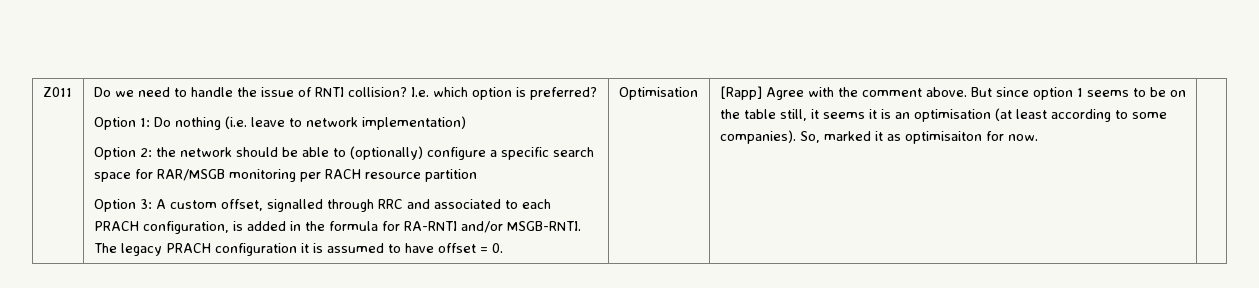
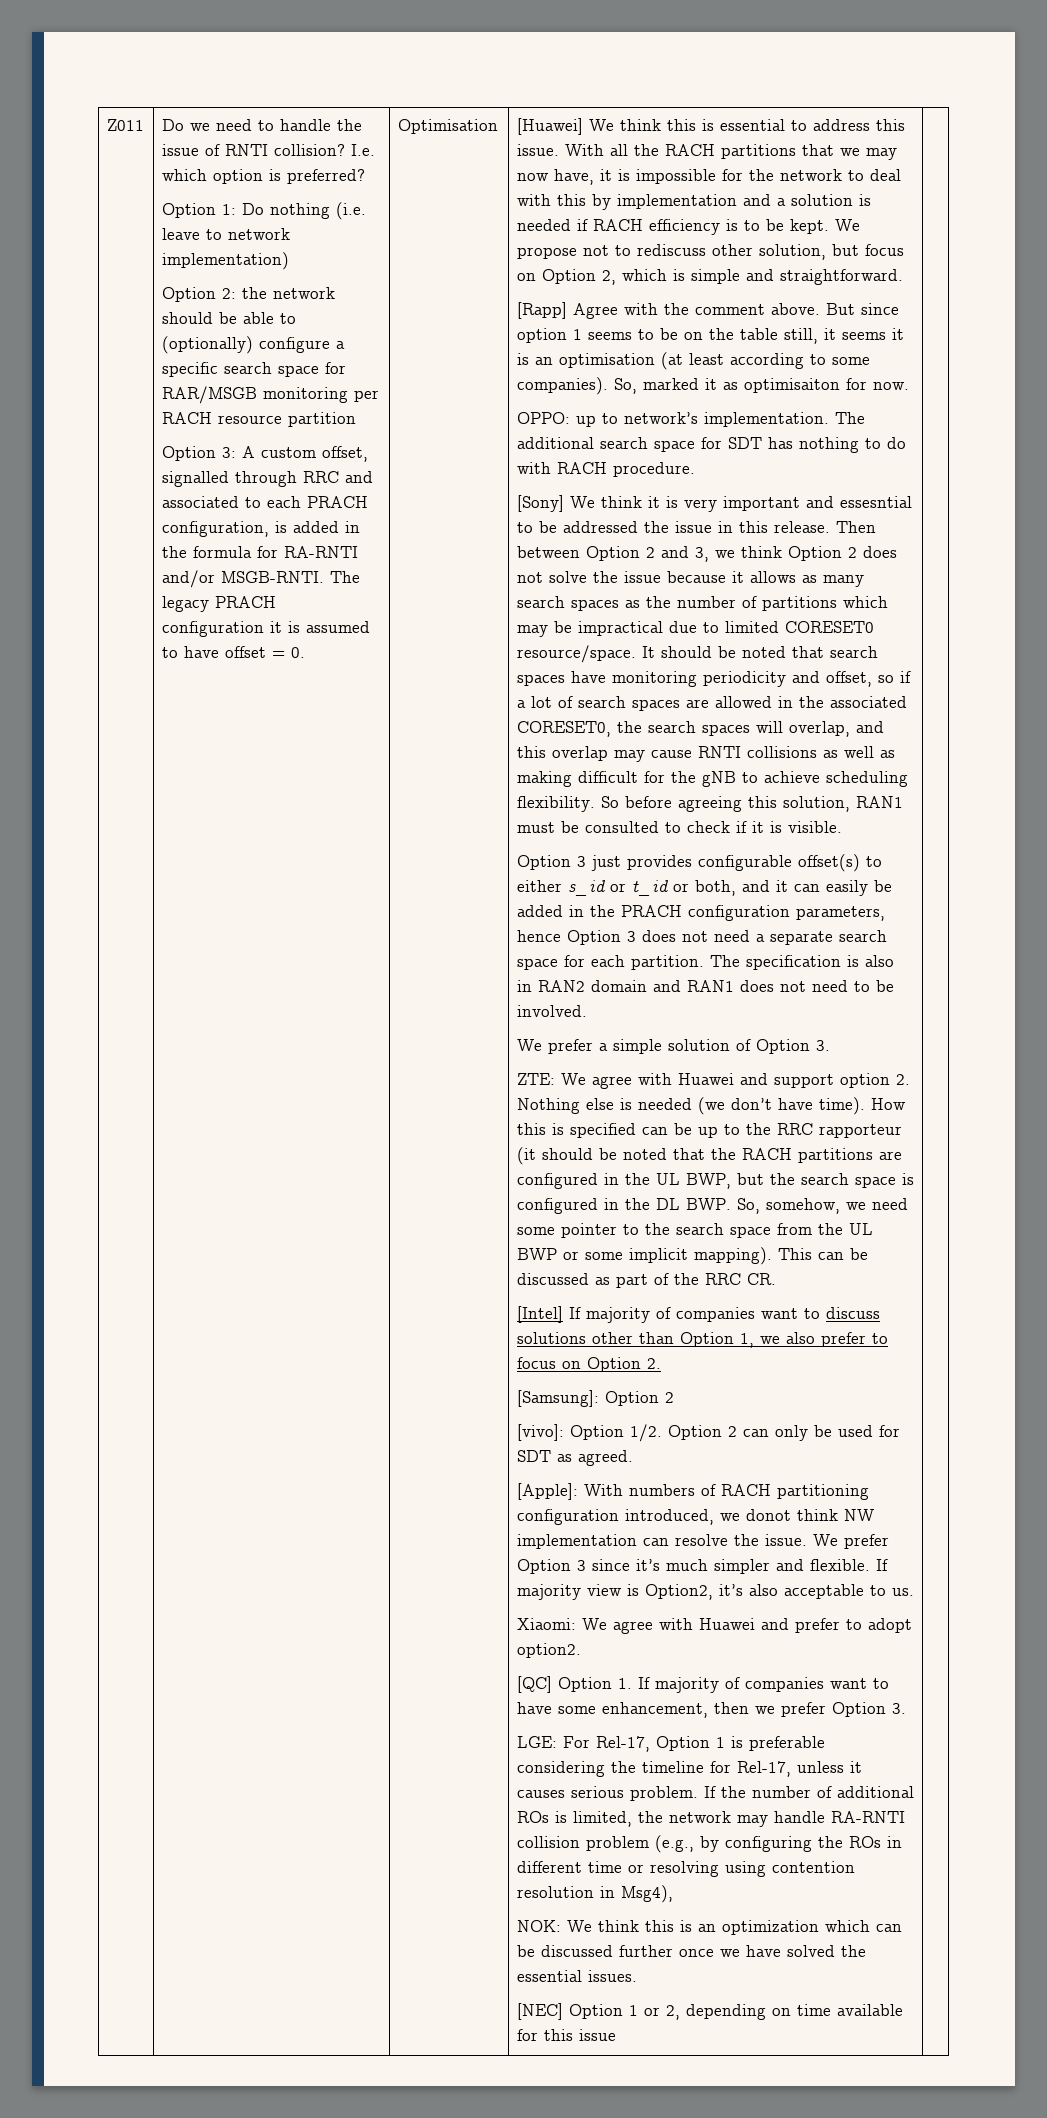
(698, 93) none -> [516,118,905,135] [516,144,897,160] [516,169,901,185] [516,194,871,210] [516,219,860,235] [516,244,904,260] [516,269,903,285] [Huawei] We think this is essential to address this issue. With all the RACH partitions that we may now have, it is impossible for the network to deal with this by implementation and a solution is needed if RACH efficiency is to be kept. We propose not to rediscuss other solution, but focus on Option 2, which is simple and straightforward. //
(1038, 137) none -> [516,412,865,427] [516,437,906,453] [516,462,695,477] [516,495,912,512] [516,521,876,533] [516,546,897,562] [516,571,864,587] [516,596,888,611] [516,621,874,637] [516,645,878,663] [516,671,911,687] [516,696,907,711] [516,721,884,737] [516,746,895,762] [516,771,908,787] [516,796,903,812] [516,821,842,833] [516,854,882,872] [516,880,892,896] [516,905,885,921] [516,930,887,945] [516,955,894,970] [516,980,894,992] [516,1005,587,1017] [516,1039,830,1054] [516,1073,910,1089] [516,1097,906,1115] [516,1123,902,1138] [516,1147,902,1165] [516,1173,914,1189] [516,1198,908,1214] [516,1223,873,1238] [516,1247,868,1265] [516,1273,776,1288] [516,1306,880,1323] [516,1332,888,1348] [516,1357,661,1372] [516,1390,674,1407] [516,1424,900,1442] [516,1450,633,1466] [516,1483,869,1500] [516,1509,874,1525] [516,1534,889,1549] [516,1559,888,1574] [516,1584,914,1600] [516,1618,912,1634] [516,1643,581,1658] [516,1676,889,1693] [516,1702,906,1718] [516,1736,825,1752] [516,1761,862,1777] [516,1786,914,1801] [516,1811,905,1827] [516,1835,902,1853] [516,1861,855,1877] [516,1885,673,1903] [516,1920,902,1935] [516,1945,866,1957] [516,1970,637,1982] [516,2003,903,2020] [516,2029,616,2041] // OPPO: up to network’s implementation. The additional search space for SDT has nothing to do with RACH procedure. // [Sony] We think it is very important and essesntial to be addressed the issue in this release. Then between Option 2 and 3, we think Option 2 does not solve the issue because it allows as many search spaces as the number of partitions which may be impractical due to limited CORESET0 resource/space. It should be noted that search spaces have monitoring periodicity and offset, so if a lot of search spaces are allowed in the associated CORESET0, the search spaces will overlap, and this overlap may cause RNTI collisions as well as making difficult for the gNB to achieve scheduling flexibility. So before agreeing this solution, RAN1 must be consulted to check if it is visible. // Option 3 just provides configurable offset(s) to either s_id or t_id or both, and it can easily be added in the PRACH configuration parameters, hence Option 3 does not need a separate search space for each partition. The specification is also in RAN2 domain and RAN1 does not need to be involved. // We prefer a simple solution of Option 3. // ZTE: We agree with Huawei and support option 2. Nothing else is needed (we don’t have time). How this is specified can be up to the RRC rapporteur (it should be noted that the RACH partitions are configured in the UL BWP, but the search space is configured in the DL BWP. So, somehow, we need some pointer to the search space from the UL BWP or some implicit mapping). This can be discussed as part of the RRC CR. // [Intel] If majority of companies want to discuss solutions other than Option 1, we also prefer to focus on Option 2. // [Samsung]: Option 2 // [vivo]: Option 1/2. Option 2 can only be used for SDT as agreed. // [Apple]: With numbers of RACH partitioning configuration introduced, we donot think NW implementation can resolve the issue. We prefer Option 3 since it’s much simpler and flexible. If majority view is Option2, it’s also acceptable to us. // Xiaomi: We agree with Huawei and prefer to adopt option2. // [QC] Option 1. If majority of companies want to have some enhancement, then we prefer Option 3. // LGE: For Rel-17, Option 1 is preferable considering the timeline for Rel-17, unless it causes serious problem. If the number of additional ROs is limited, the network may handle RA-RNTI collision problem (e.g., by configuring the ROs in different time or resolving using contention resolution in Msg4), // NOK: We think this is an optimization which can be discussed further once we have solved the essential issues. // [NEC] Option 1 or 2, depending on time available for this issue

